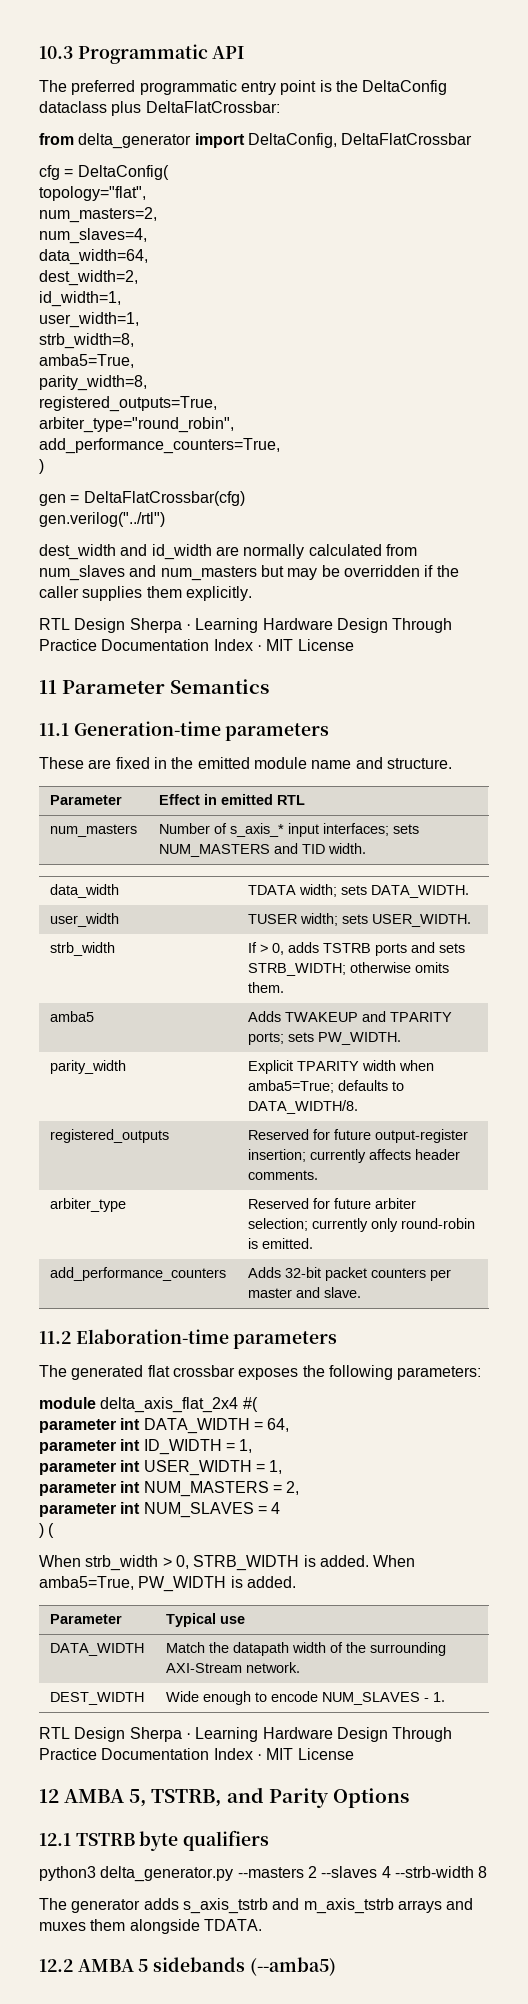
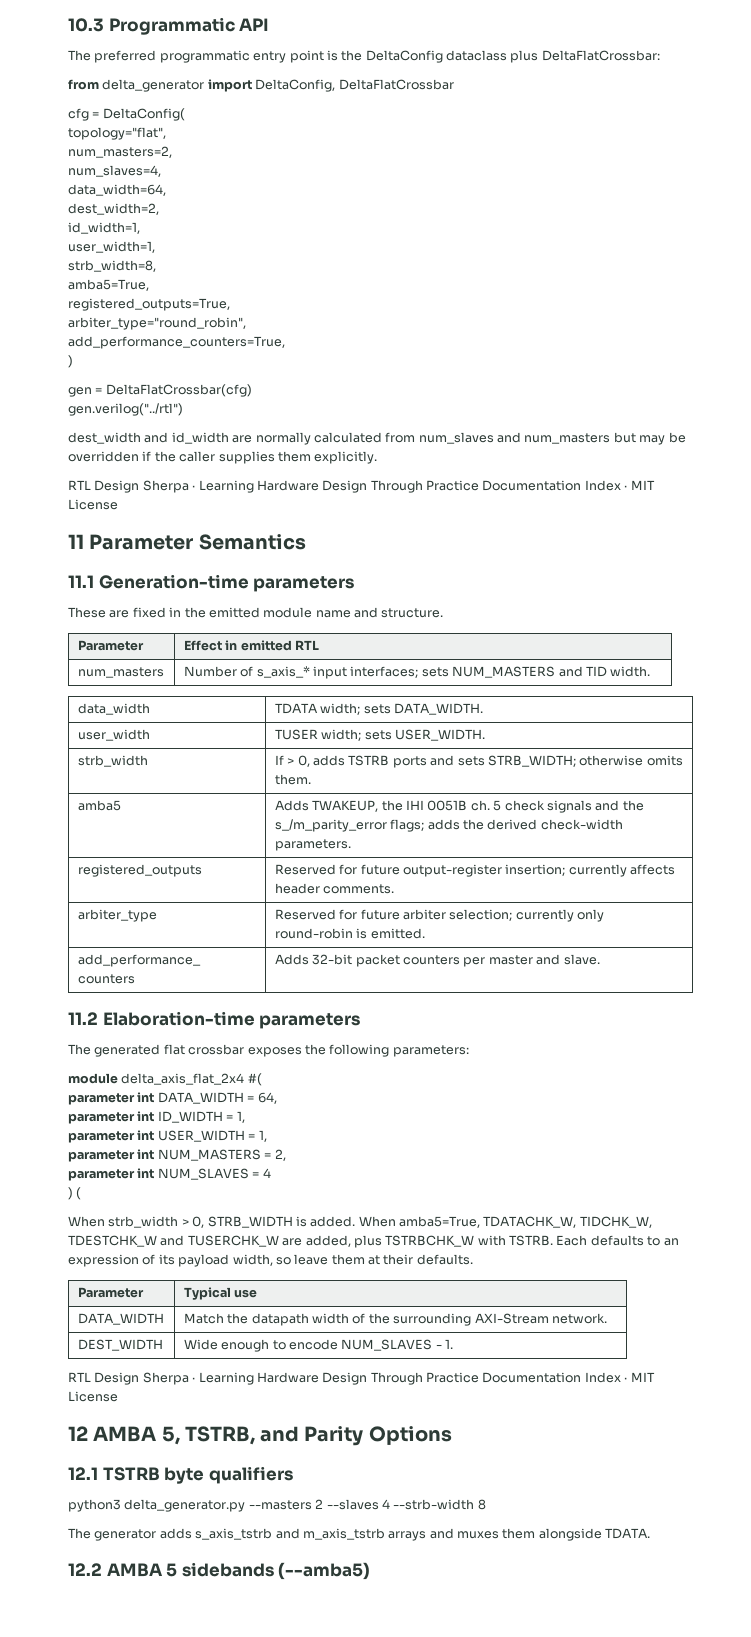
[39,375,147,391] // parity_width=8, -> (149, 285) none
[284,1011,452,1022] [247,1032,401,1045] [49,1060,126,1074] [247,1060,434,1074] [247,1080,404,1093] [247,1100,358,1114] TWAKEUP and TPARITY ports; sets PW_WIDTH. // parity_width | Explicit TPARITY width when amba5=True; defaults to DATA_WIDTH/8. -> [312,800,644,813] [274,819,623,832] [274,839,351,851] TWAKEUP, the IHI 0051B ch. 5 check signals and the s_/m_parity_error flags; adds the derived check-width parameters.
[138,1576,296,1592] PW_WIDTH is added. -> [483,1216,652,1228] [68,1235,679,1248] [68,1254,473,1267] TDATACHK_W, TIDCHK_W, TDESTCHK_W and TUSERCHK_W are added, plus TSTRBCHK_W with TSTRB. Each defaults to an expression of its payload width, so leave them at their defaults.

